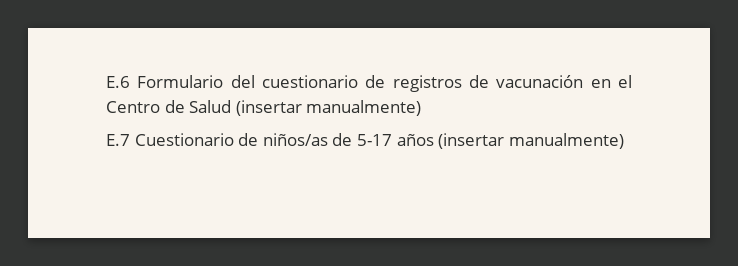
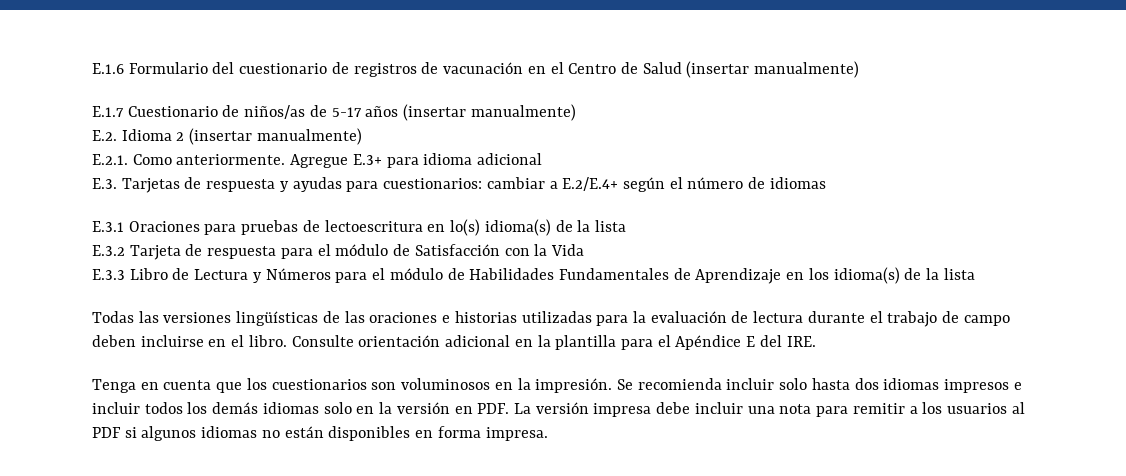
[106,76,130,88] E.6 -> [92,63,124,74] E.1.6
[106,134,130,146] E.7 -> [92,106,124,117] E.1.7
(624, 141) none -> [92,128,362,145] [92,153,543,168] [92,177,826,193] [92,219,626,236] [92,244,584,260] [92,267,975,284] [92,311,1010,327] [92,335,816,350] [92,378,1022,393] [92,402,1025,417] [92,426,548,441] // E.2. Idioma 2 (insertar manualmente) // E.2.1. Como anteriormente. Agregue E.3+ para idioma adicional // E.3. Tarjetas de respuesta y ayudas para cuestionarios: cambiar a E.2/E.4+ según el número de idiomas // E.3.1 Oraciones para pruebas de lectoescritura en lo(s) idioma(s) de la lista // E.3.2 Tarjeta de respuesta para el módulo de Satisfacción con la Vida // E.3.3 Libro de Lectura y Números para el módulo de Habilidades Fundamentales de Aprendizaje en los idioma(s) de la lista // Todas las versiones lingüísticas de las oraciones e historias utilizadas para la evaluación de lectura durante el trabajo de campo deben incluirse en el libro. Consulte orientación adicional en la plantilla para el Apéndice E del IRE. // Tenga en cuenta que los cuestionarios son voluminosos en la impresión. Se recomienda incluir solo hasta dos idiomas impresos e incluir todos los demás idiomas solo en la versión en PDF. La versión impresa debe incluir una nota para remitir a los usuarios al PDF si algunos idiomas no están disponibles en forma impresa.

